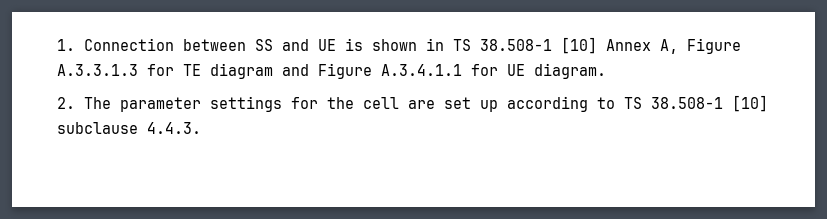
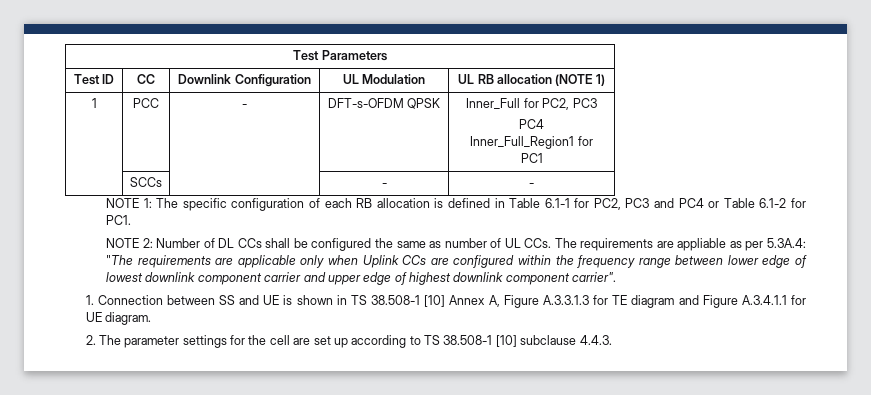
(57, 45) none -> [293,50,387,61] [73,74,115,85] [137,74,155,84] [178,74,311,87] [342,74,426,84] [458,74,605,86] [91,98,97,108] [133,98,159,108] [242,104,247,108] [327,98,441,109] [466,98,597,110] [519,119,544,129] [470,136,593,149] [520,153,543,163] [130,177,162,187] [381,183,387,187] [529,183,534,187] [106,198,807,211] [106,215,132,225] [106,238,806,251] [106,255,807,268] [106,272,617,285] Test Parameters // Test ID | CC | Downlink Configuration | UL Modulation | UL RB allocation (NOTE 1) // 1 | PCC | - | DFT-s-OFDM QPSK | Inner_Full for PC2, PC3 // PC4 // Inner_Full_Region1 for // PC1 // | SCCs | | - | - // NOTE 1: The specific configuration of each RB allocation is defined in Table 6.1-1 for PC2, PC3 and PC4 or Table 6.1-2 for PC1. // NOTE 2: Number of DL CCs shall be configured the same as number of UL CCs. The requirements are appliable as per 5.3A.4: "The requirements are applicable only when Uplink CCs are configured within the frequency range between lower edge of lowest downlink component carrier and upper edge of highest downlink component carrier". //

